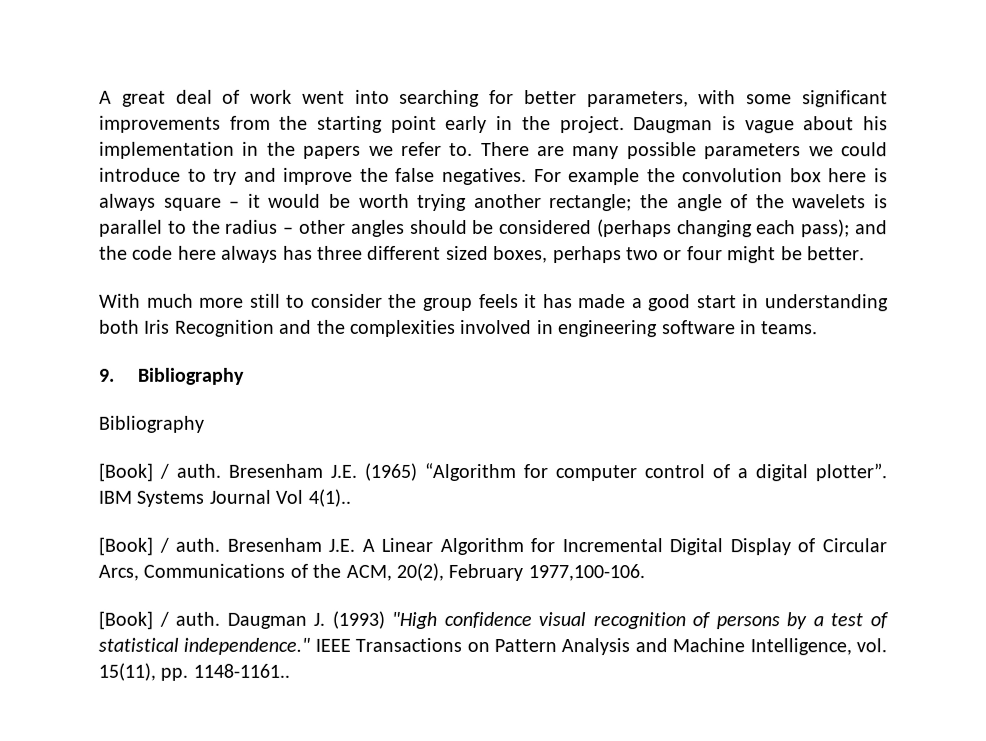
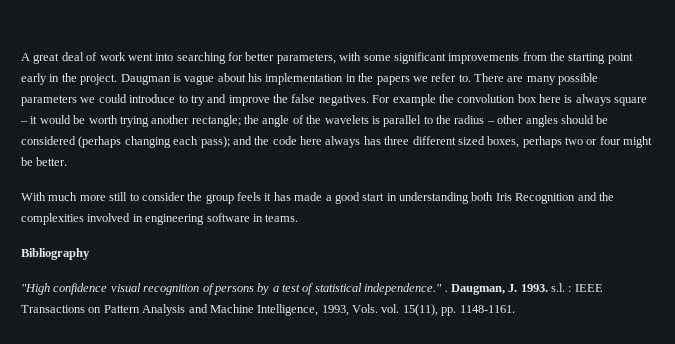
[98,367,246,385] [98,415,204,433] [98,462,887,482] [98,488,351,507] [98,536,888,556] [98,562,645,582] [98,610,385,630] 9. Bibliography // Bibliography // [Book] / auth. Bresenham J.E. (1965) “Algorithm for computer control of a digital plotter”. IBM Systems Journal Vol 4(1).. // [Book] / auth. Bresenham J.E. A Linear Algorithm for Incremental Digital Display of Circular Arcs, Communications of the ACM, 20(2), February 1977,100-106. // [Book] / auth. Daugman J. (1993) -> [21,248,90,260] Bibliography //
(311, 646) none -> [444,283,572,295] . Daugman, J. 1993. s.l. :
(852, 647) none -> [321,304,378,316] 1993, Vols.
[192,663,290,678] 1148-1161.. -> [459,305,515,313] 1148-1161.

